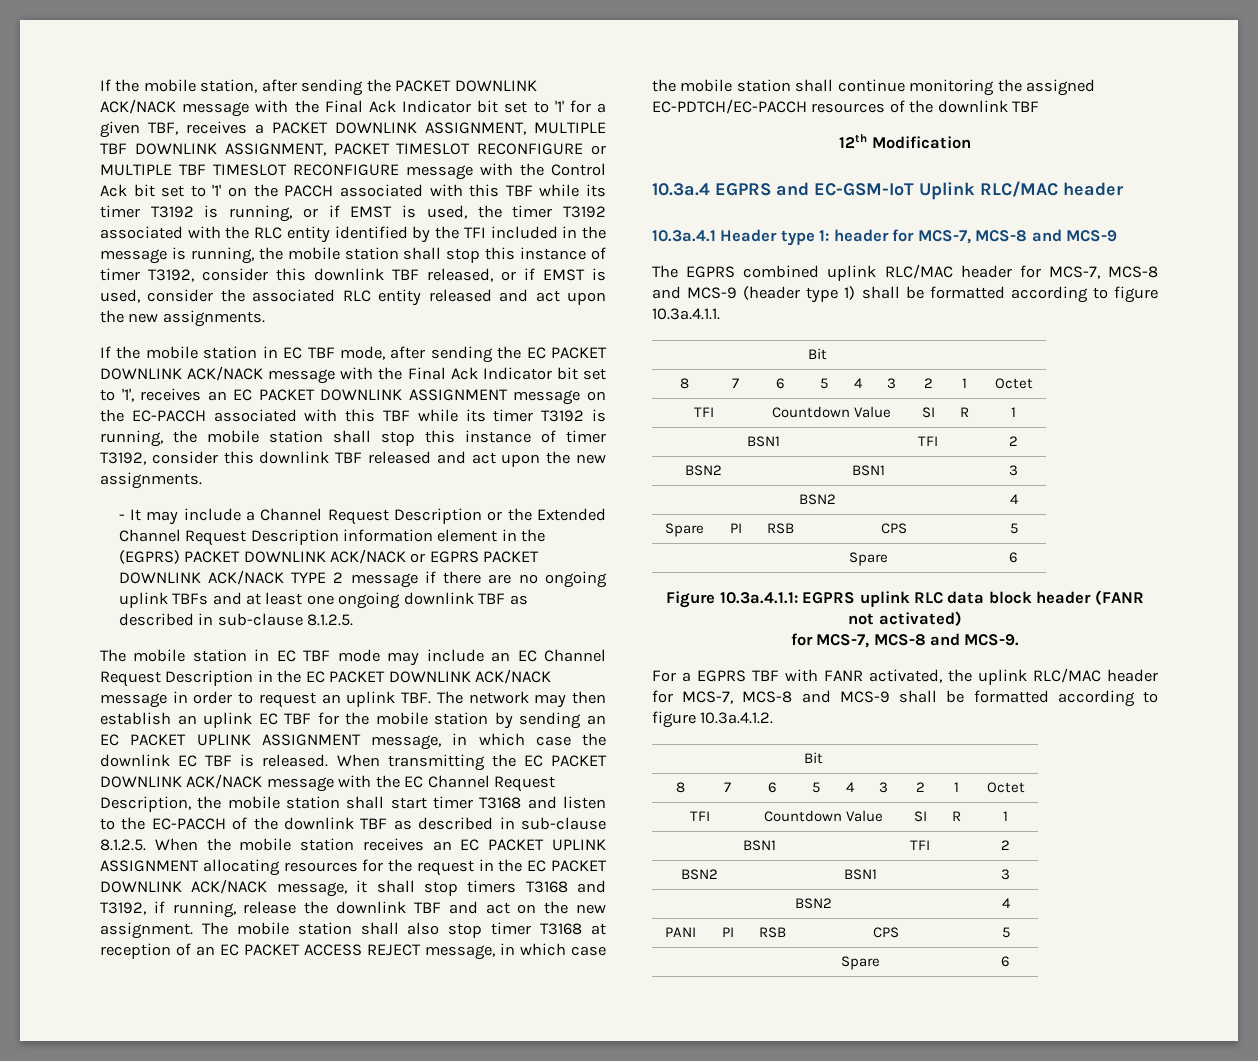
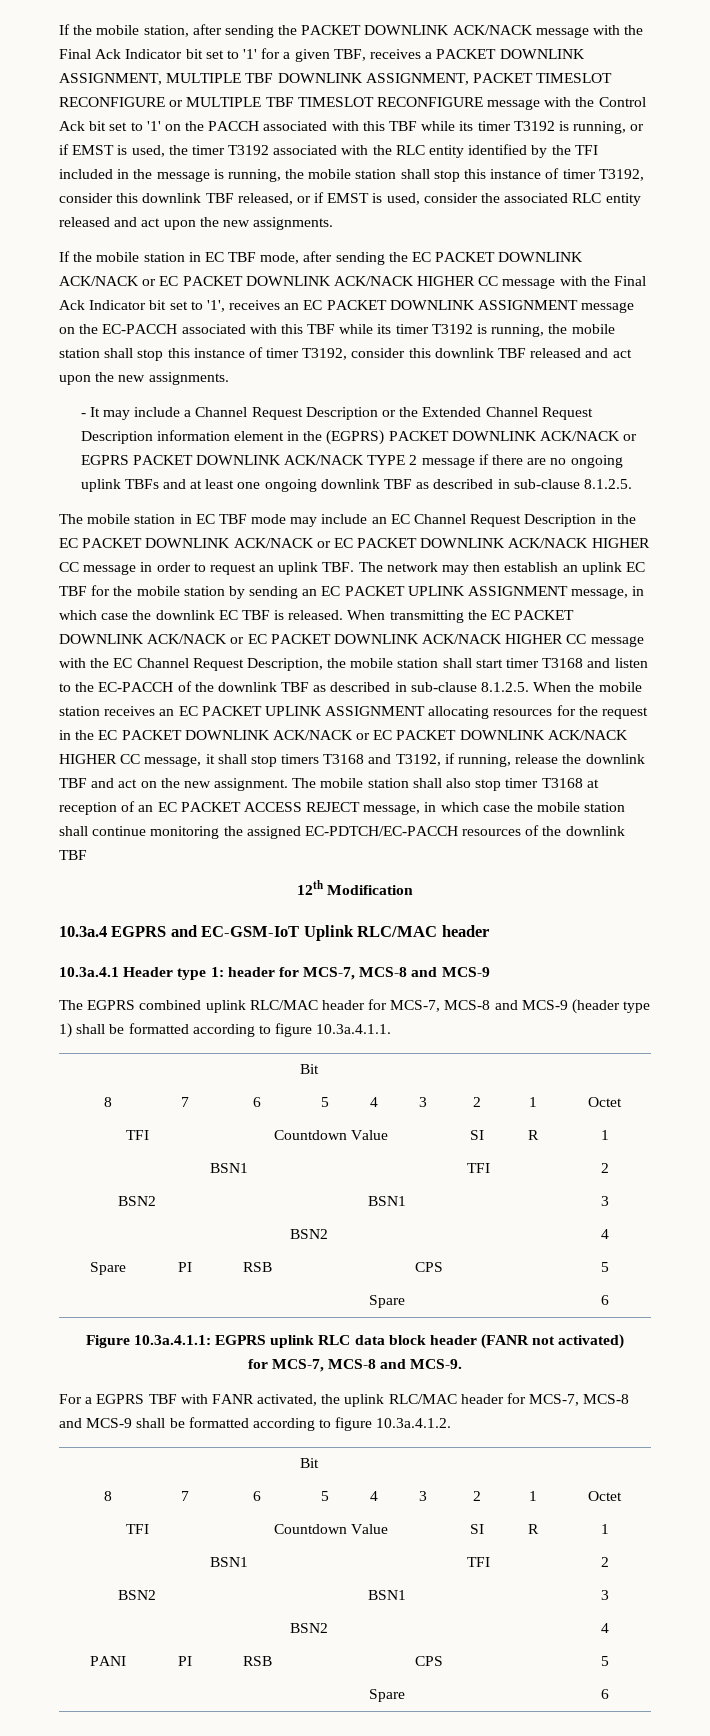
(264, 373) none -> [142,276,499,286] or EC PACKET DOWNLINK ACK/NACK HIGHER CC
(552, 676) none -> [316,538,650,548] [59,562,79,572] or EC PACKET DOWNLINK ACK/NACK HIGHER CC
(263, 781) none -> [230,634,587,644] or EC PACKET DOWNLINK ACK/NACK HIGHER CC
(268, 886) none -> [356,730,628,740] [59,754,141,764] or EC PACKET DOWNLINK ACK/NACK HIGHER CC

